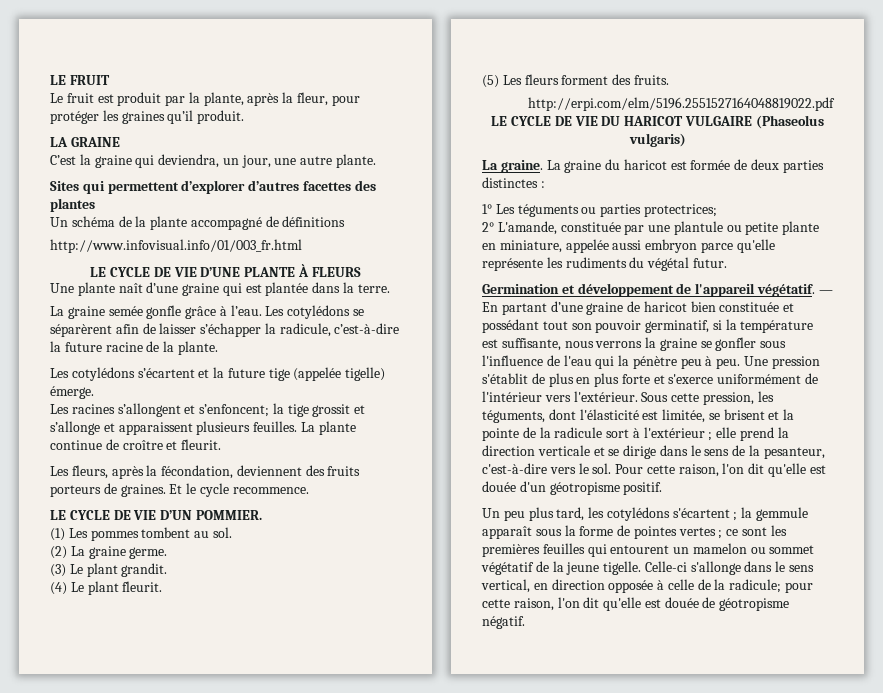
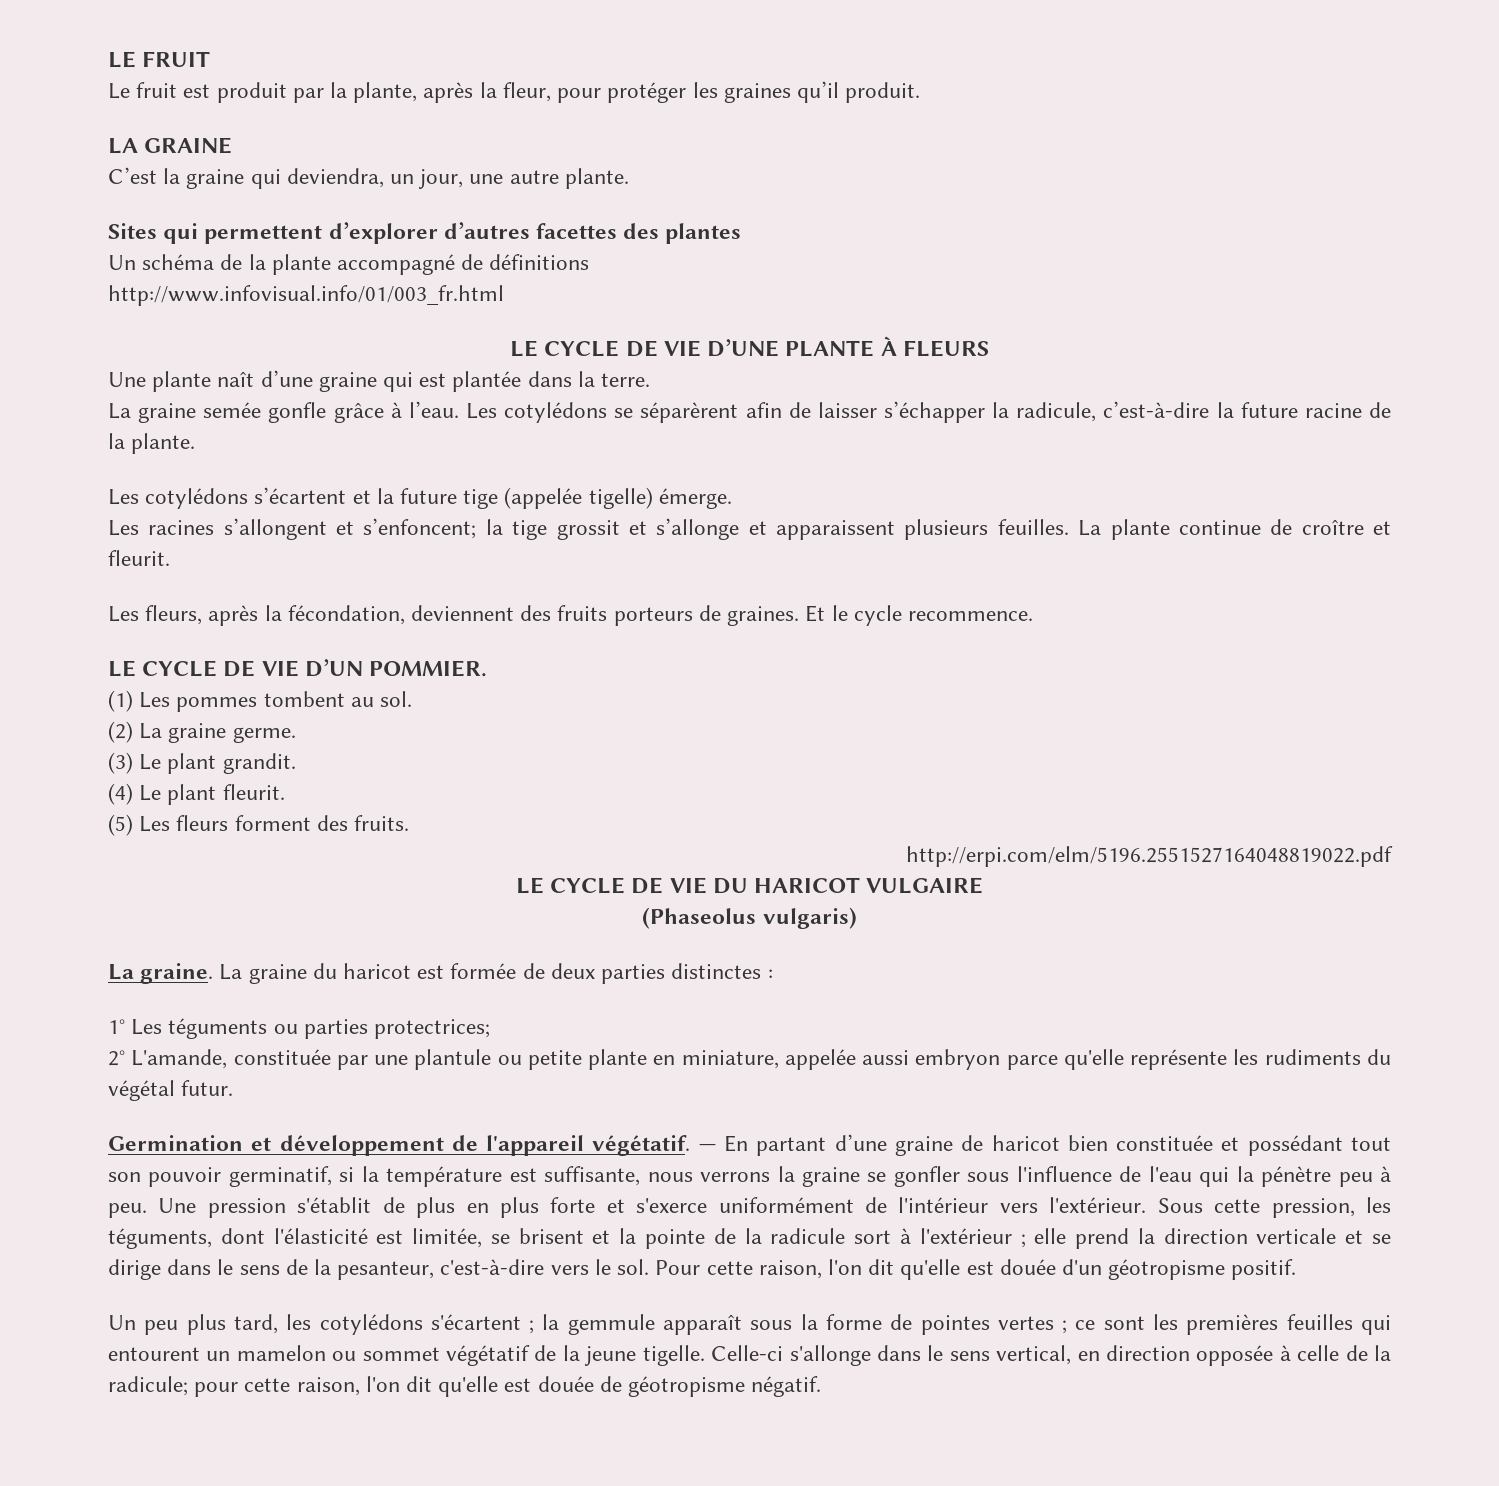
(752, 121) none -> (984, 885) //

